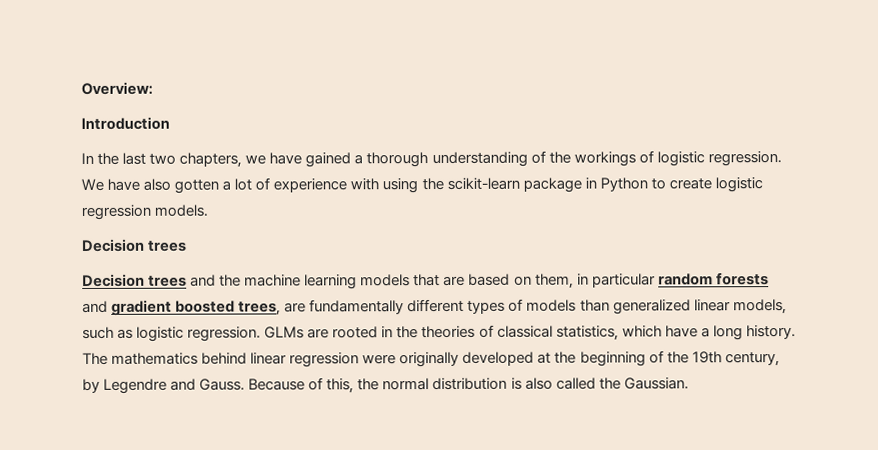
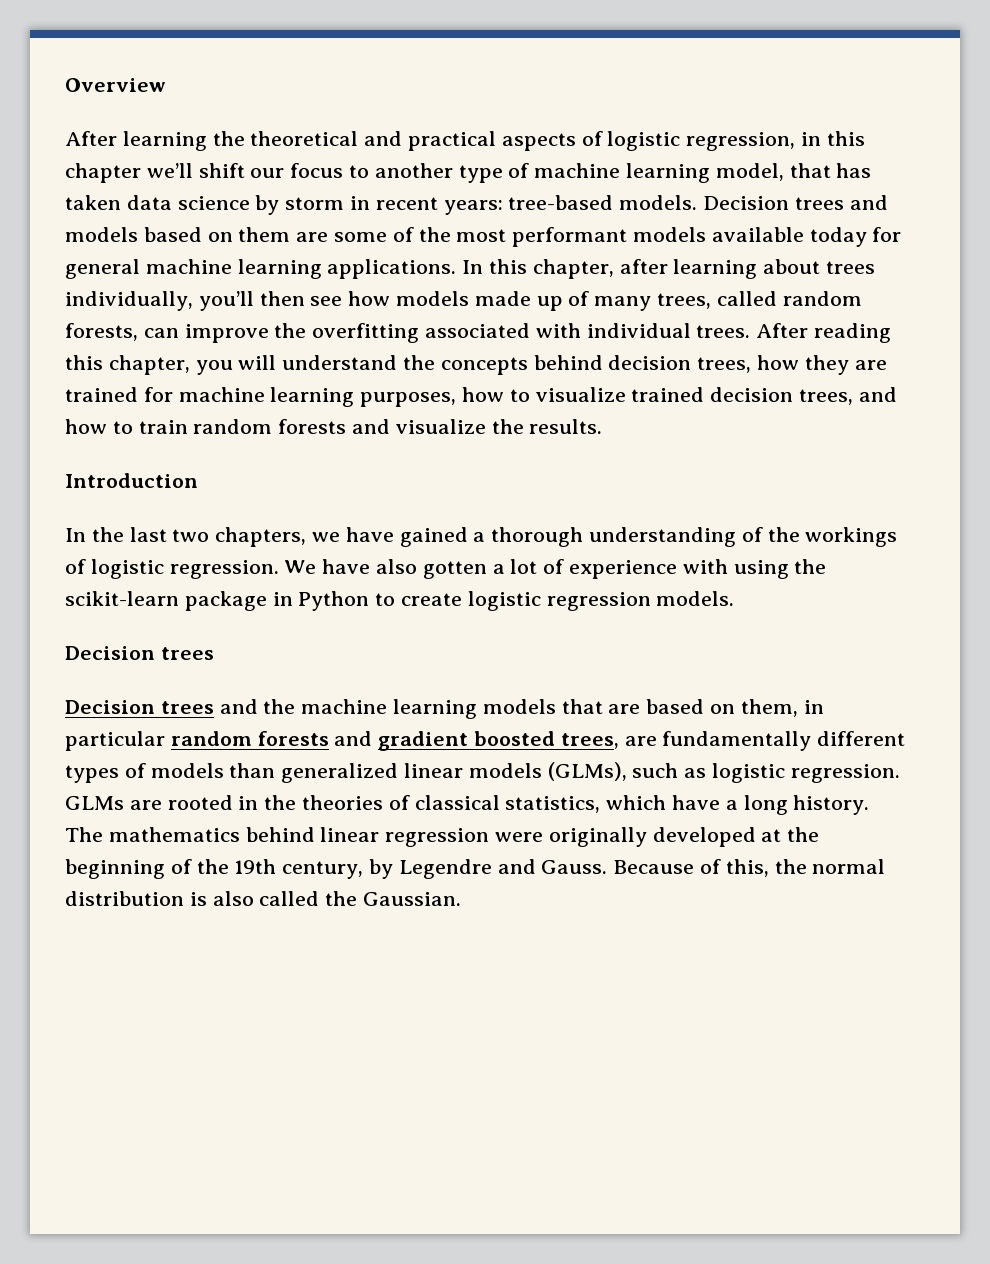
[81,81,153,95] Overview: -> [65,78,166,92] [65,131,865,151] [65,163,872,183] [65,195,888,215] [65,227,902,247] [65,259,876,279] [65,291,862,311] [65,323,892,343] [65,355,887,375] [65,387,897,407] [65,419,603,434] Overview // After learning the theoretical and practical aspects of logistic regression, in this chapter we’ll shift our focus to another type of machine learning model, that has taken data science by storm in recent years: tree-based models. Decision trees and models based on them are some of the most performant models available today for general machine learning applications. In this chapter, after learning about trees individually, you’ll then see how models made up of many trees, called random forests, can improve the overfitting associated with individual trees. After reading this chapter, you will understand the concepts behind decision trees, how they are trained for machine learning purposes, how to visualize trained decision trees, and how to train random forests and visualize the results.
[732,299,787,315] models, -> [468,762,627,781] models (GLMs),

